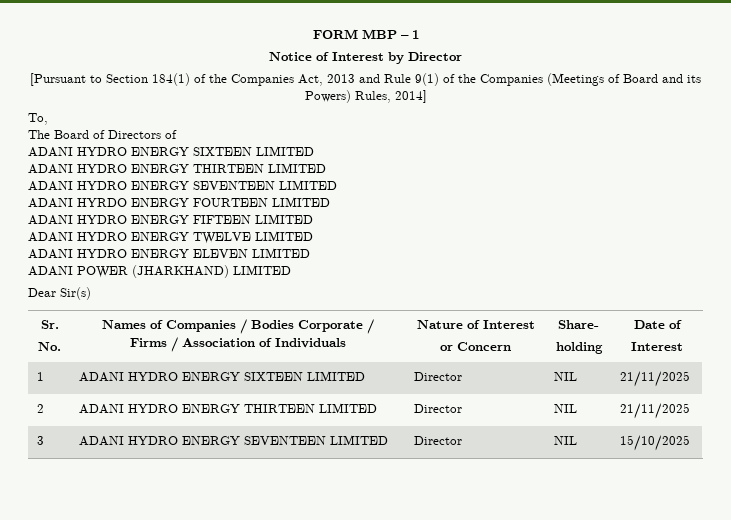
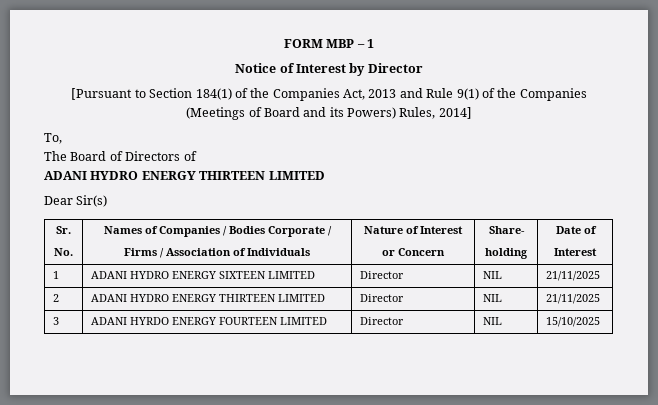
[28,146,314,157] [28,163,326,174] [28,180,337,191] [28,197,330,208] [28,214,313,225] [28,231,313,244] [28,248,310,259] [28,265,291,278] // ADANI HYDRO ENERGY SIXTEEN LIMITED // ADANI HYDRO ENERGY THIRTEEN LIMITED // ADANI HYDRO ENERGY SEVENTEEN LIMITED // ADANI HYRDO ENERGY FOURTEEN LIMITED // ADANI HYDRO ENERGY FIFTEEN LIMITED // ADANI HYDRO ENERGY TWELVE LIMITED // ADANI HYDRO ENERGY ELEVEN LIMITED // ADANI POWER (JHARKHAND) LIMITED -> [44,171,325,180] // ADANI HYDRO ENERGY THIRTEEN LIMITED
[128,436,327,445] HYDRO ENERGY SEVENTEEN -> [129,317,278,325] HYRDO ENERGY FOURTEEN

